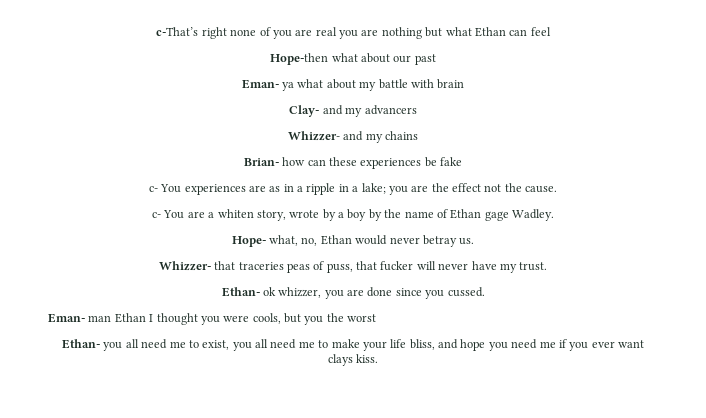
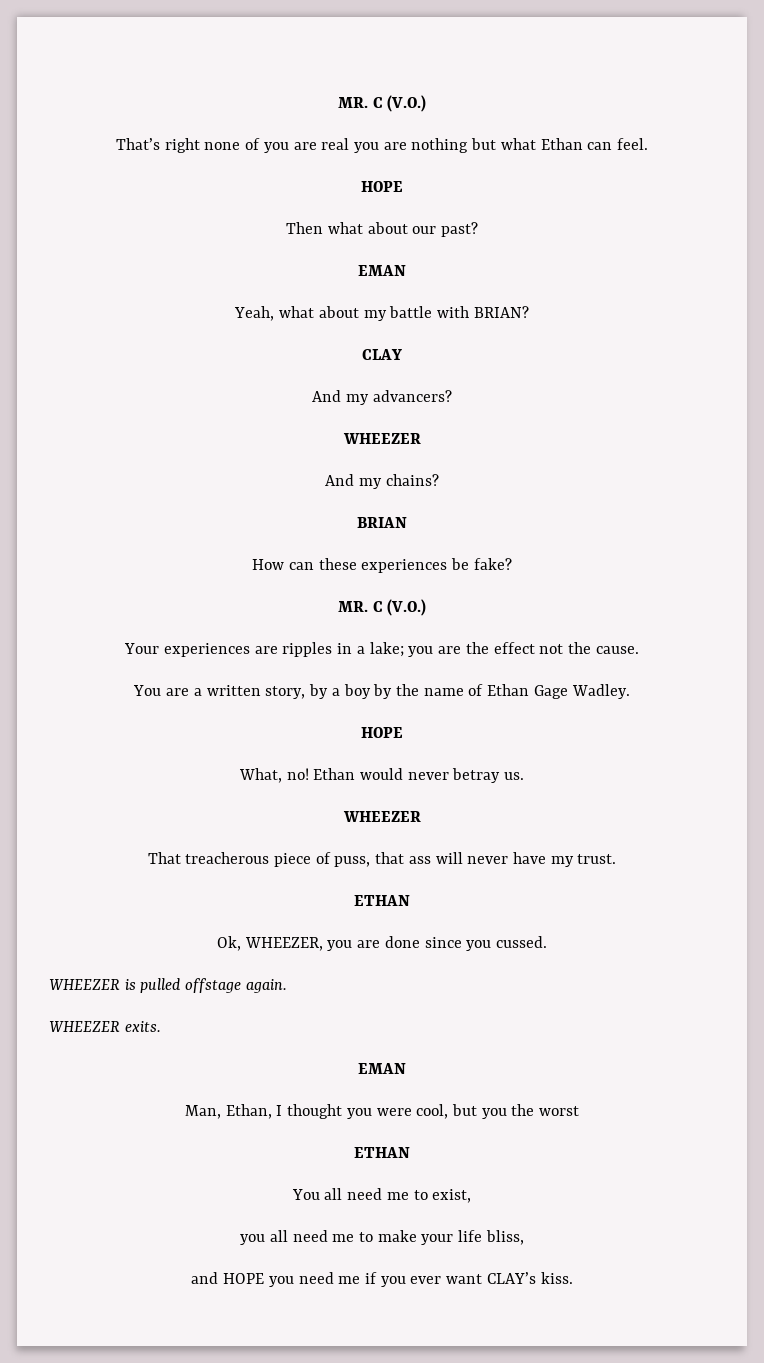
[156,27,199,36] c-That’s -> [337,95,427,112] [115,138,160,150] MR. C (V.O.) // That’s
[530,27,551,36] [270,53,436,65] [241,79,295,91] feel // Hope-then what about our past // Eman- ya -> [617,138,649,150] [361,181,403,192] [286,222,478,237] [358,265,406,276] [234,306,275,321] feel. // HOPE // Then what about our past? // EMAN // Yeah,
[437,79,465,89] [289,105,417,117] [287,131,419,143] [243,157,463,169] [148,183,336,195] brain // Clay- and my advancers // Whizzer- and my chains // Brian- how can these experiences be fake // c- You experiences are as in a ripple -> [473,306,529,318] [362,349,402,360] [312,390,452,405] [342,433,421,444] [325,474,439,489] [357,517,407,528] [252,558,512,573] [337,599,427,616] [124,642,333,657] BRIAN? // CLAY // And my advancers? // WHEEZER // And my chains? // BRIAN // How can these experiences be fake? // MR. C (V.O.) // Your experiences are ripples
[152,212,161,218] c- -> (639, 650) none
[217,209,320,221] whiten story, wrote -> [206,685,306,699] written story,
[484,211,509,221] gage -> [533,685,568,699] Gage
[231,235,318,247] Hope- what, no, -> [361,727,403,738] [238,768,309,783] HOPE // What, no!
[158,261,310,273] Whizzer- that traceries peas -> [342,811,421,822] [147,852,311,867] WHEEZER // That treacherous piece
[380,261,414,271] fucker -> [408,856,431,864] ass
[221,287,322,298] Ethan- ok whizzer, -> [354,895,410,906] [216,936,323,951] ETHAN // Ok, WHEEZER,
[48,313,146,323] Eman- man Ethan -> [49,978,287,993] [49,1021,161,1032] [358,1063,406,1074] [184,1104,272,1119] WHEEZER is pulled offstage again. // WHEEZER exits. // EMAN // Man, Ethan,
[252,313,281,324] cools, -> [416,1104,449,1119] cool,
[62,339,123,351] Ethan- you -> [354,1147,410,1158] [291,1189,320,1200] ETHAN // You
(230, 345) none -> (472, 1196) //
[438,339,486,351] and hope -> [191,1272,265,1284] // and HOPE
[327,354,353,366] clays -> [486,1272,536,1284] CLAY’s

